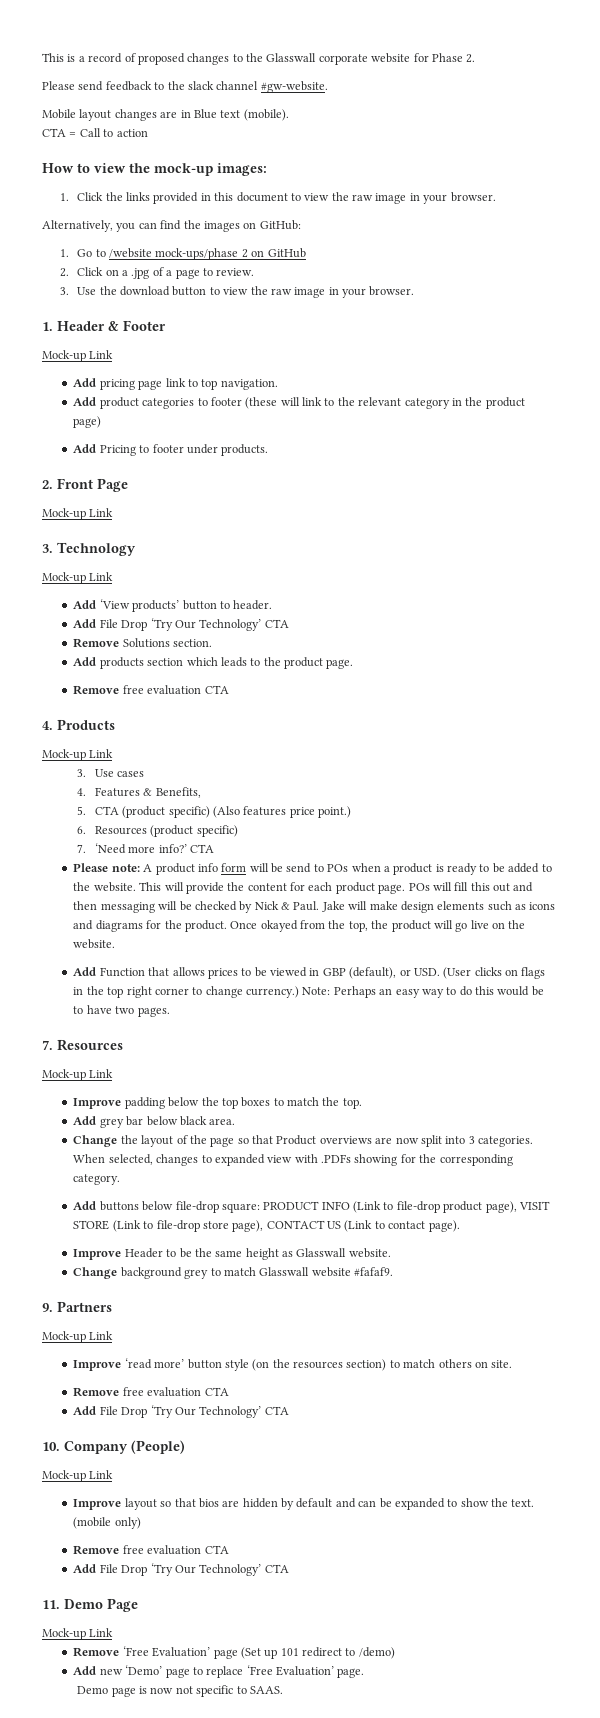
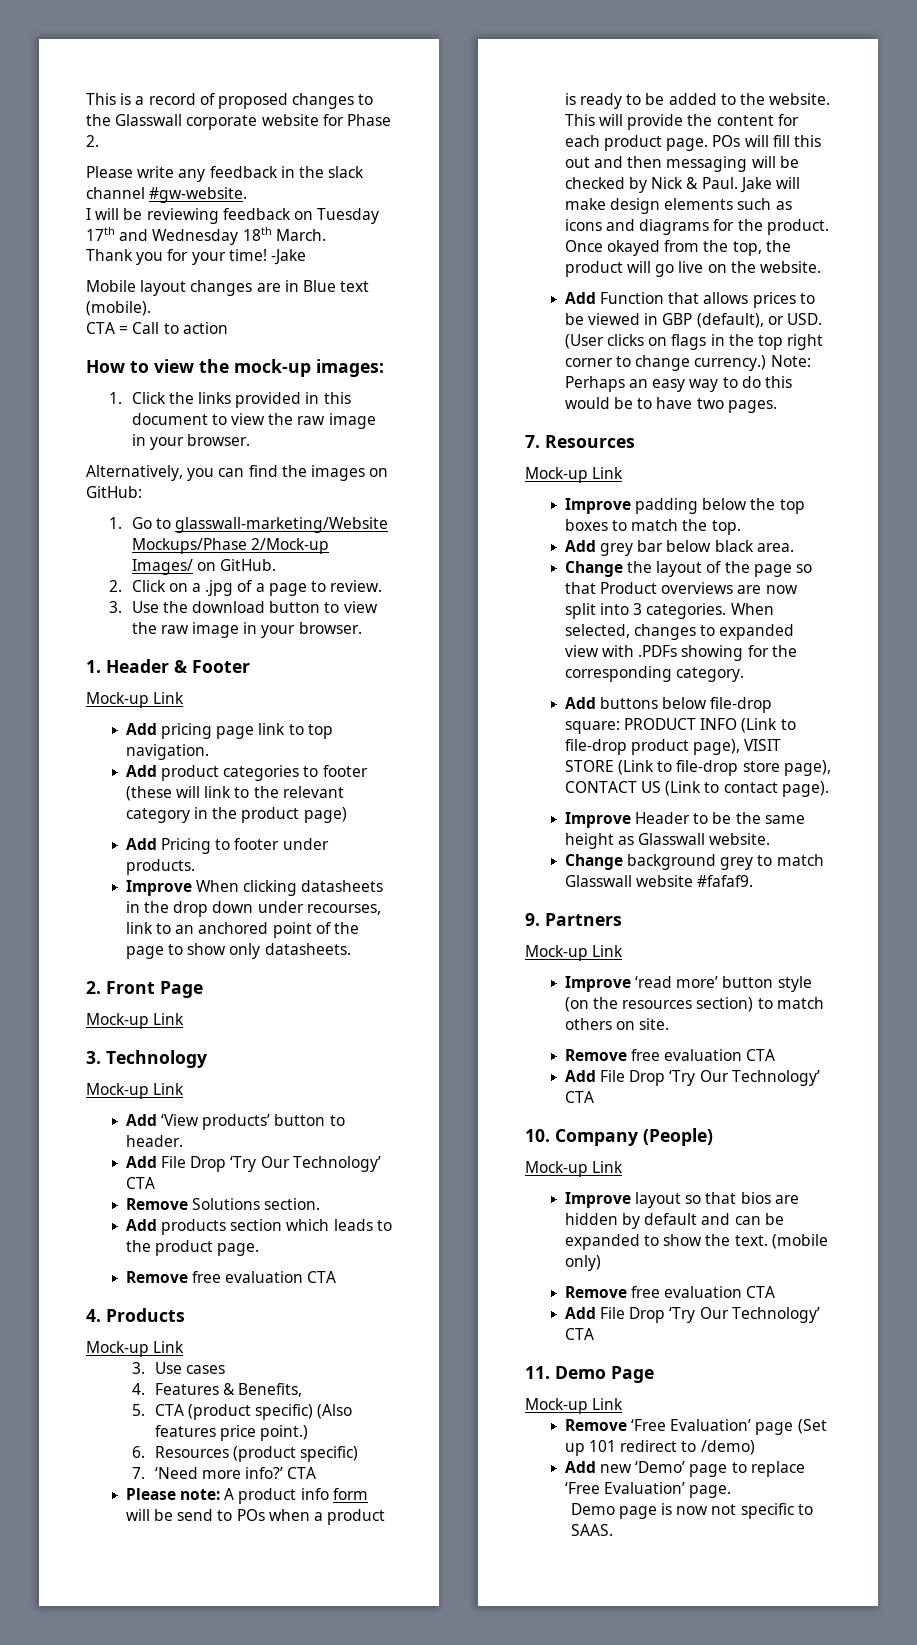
[78,81,165,91] send feedback to -> [137,166,295,182] write any feedback in
(328, 87) none -> [86,208,380,224] [86,227,326,245] [86,249,306,265] // I will be reviewing feedback on Tuesday 17th and Wednesday 18th March. // Thank you for your time! -Jake
[109,248,306,260] /website mock-ups/phase 2 on GitHub -> [175,517,389,533] [131,538,329,554] [131,559,277,575] glasswall-marketing/Website Mockups/Phase 2/Mock-up Images/ on GitHub.
(269, 450) none -> [125,880,384,896] [125,901,381,917] [125,922,360,938] [125,943,351,959] // Improve When clicking datasheets in the drop down under recourses, link to an anchored point of the page to show only datasheets.

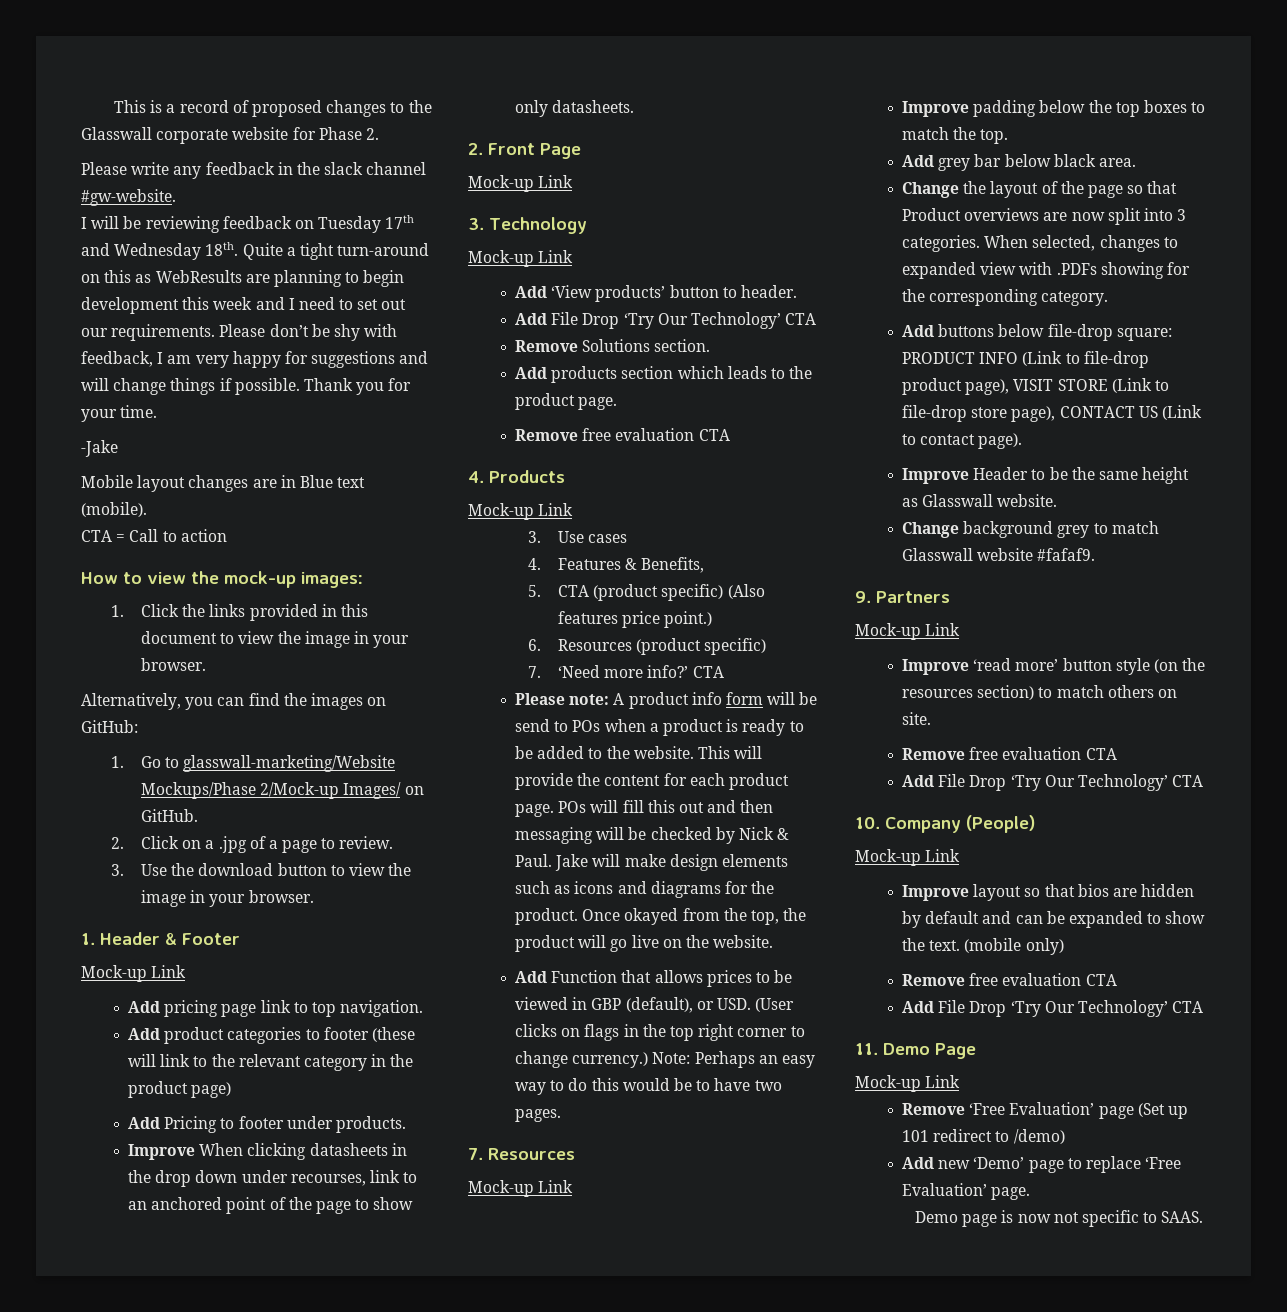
[242,227,326,241] 18th March. // -> [205,242,430,260] [81,270,405,287] [81,297,407,314] [81,324,398,341] [81,351,429,368] [81,378,300,395] 18th. Quite a tight turn-around on this as WebResults are planning to begin development this week and I need to set out our requirements. Please don’t be shy with feedback, I am very happy for suggestions and will change things if possible.
[228,249,267,261] time! -> [120,405,158,418] time. //
[297,416,326,425] raw -> (301, 637) none
[160,625,189,634] raw -> (412, 869) none

